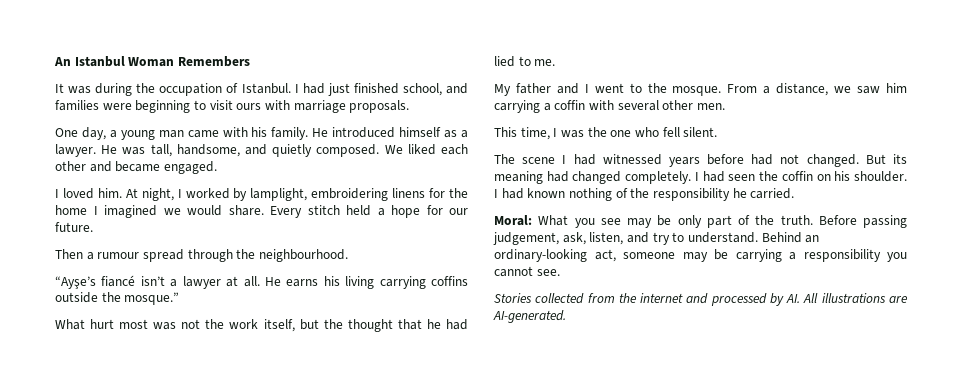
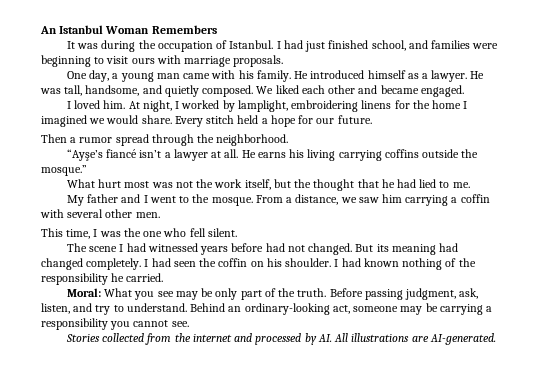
[97,252,140,259] rumour -> [79,137,113,143] rumor
[258,249,348,262] neighbourhood. -> [216,134,289,146] neighborhood.
[493,232,559,245] judgement, -> [404,288,456,300] judgment,

